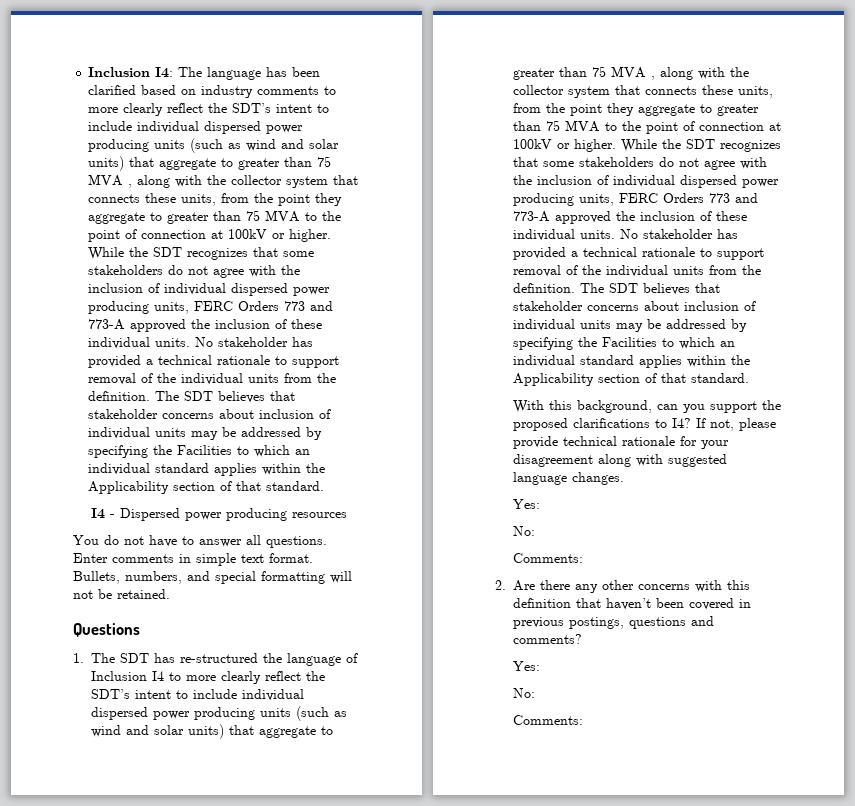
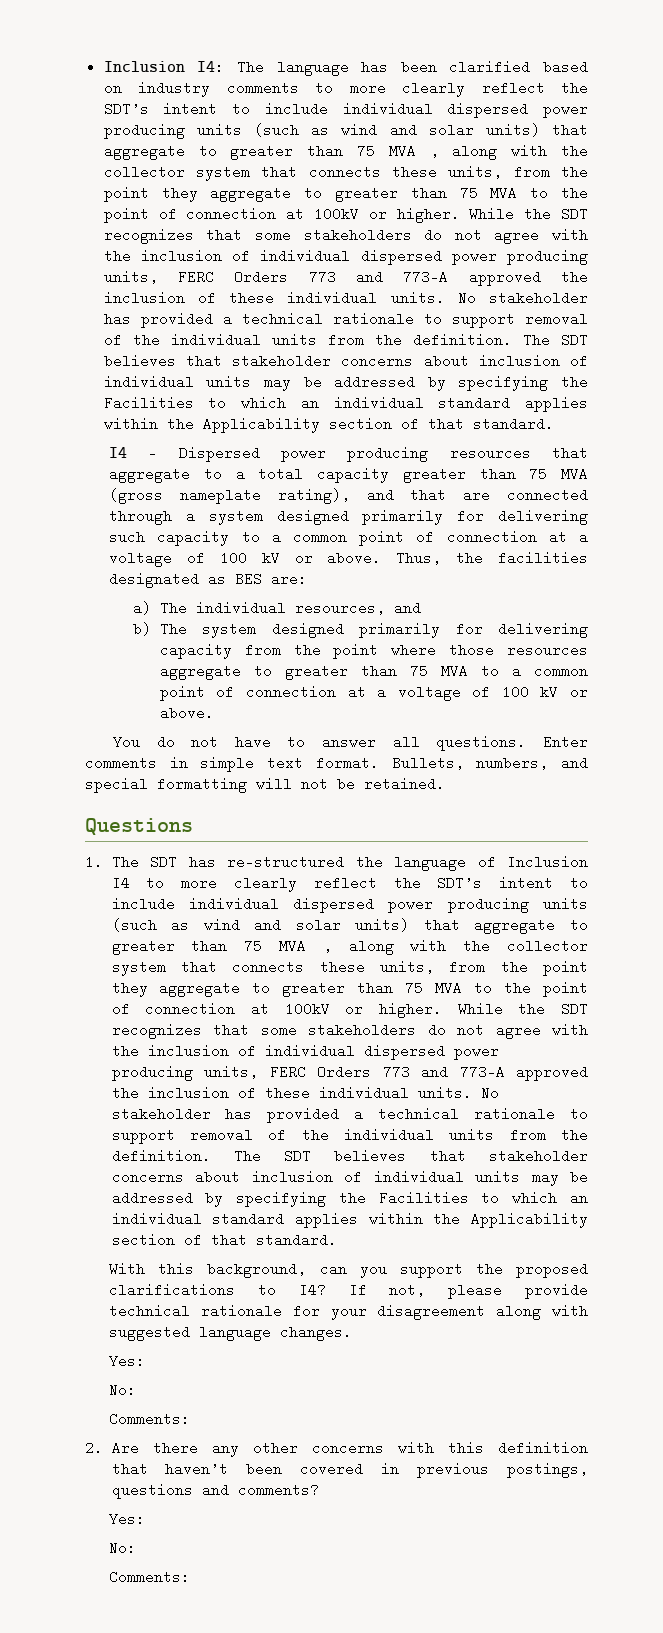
(348, 515) none -> [552,446,588,460] [109,467,589,483] [109,488,588,504] [109,509,588,525] [109,530,588,546] [109,551,588,567] [109,572,308,588] [133,601,421,615] [133,622,589,638] [159,643,588,659] [159,664,588,680] [159,685,588,701] [159,706,214,720] that aggregate to a total capacity greater than 75 MVA (gross nameplate rating), and that are connected through a system designed primarily for delivering such capacity to a common point of connection at a voltage of 100 kV or above. Thus, the facilities designated as BES are: // a) The individual resources, and // b) The system designed primarily for delivering capacity from the point where those resources aggregate to greater than 75 MVA to a common point of connection at a voltage of 100 kV or above.

